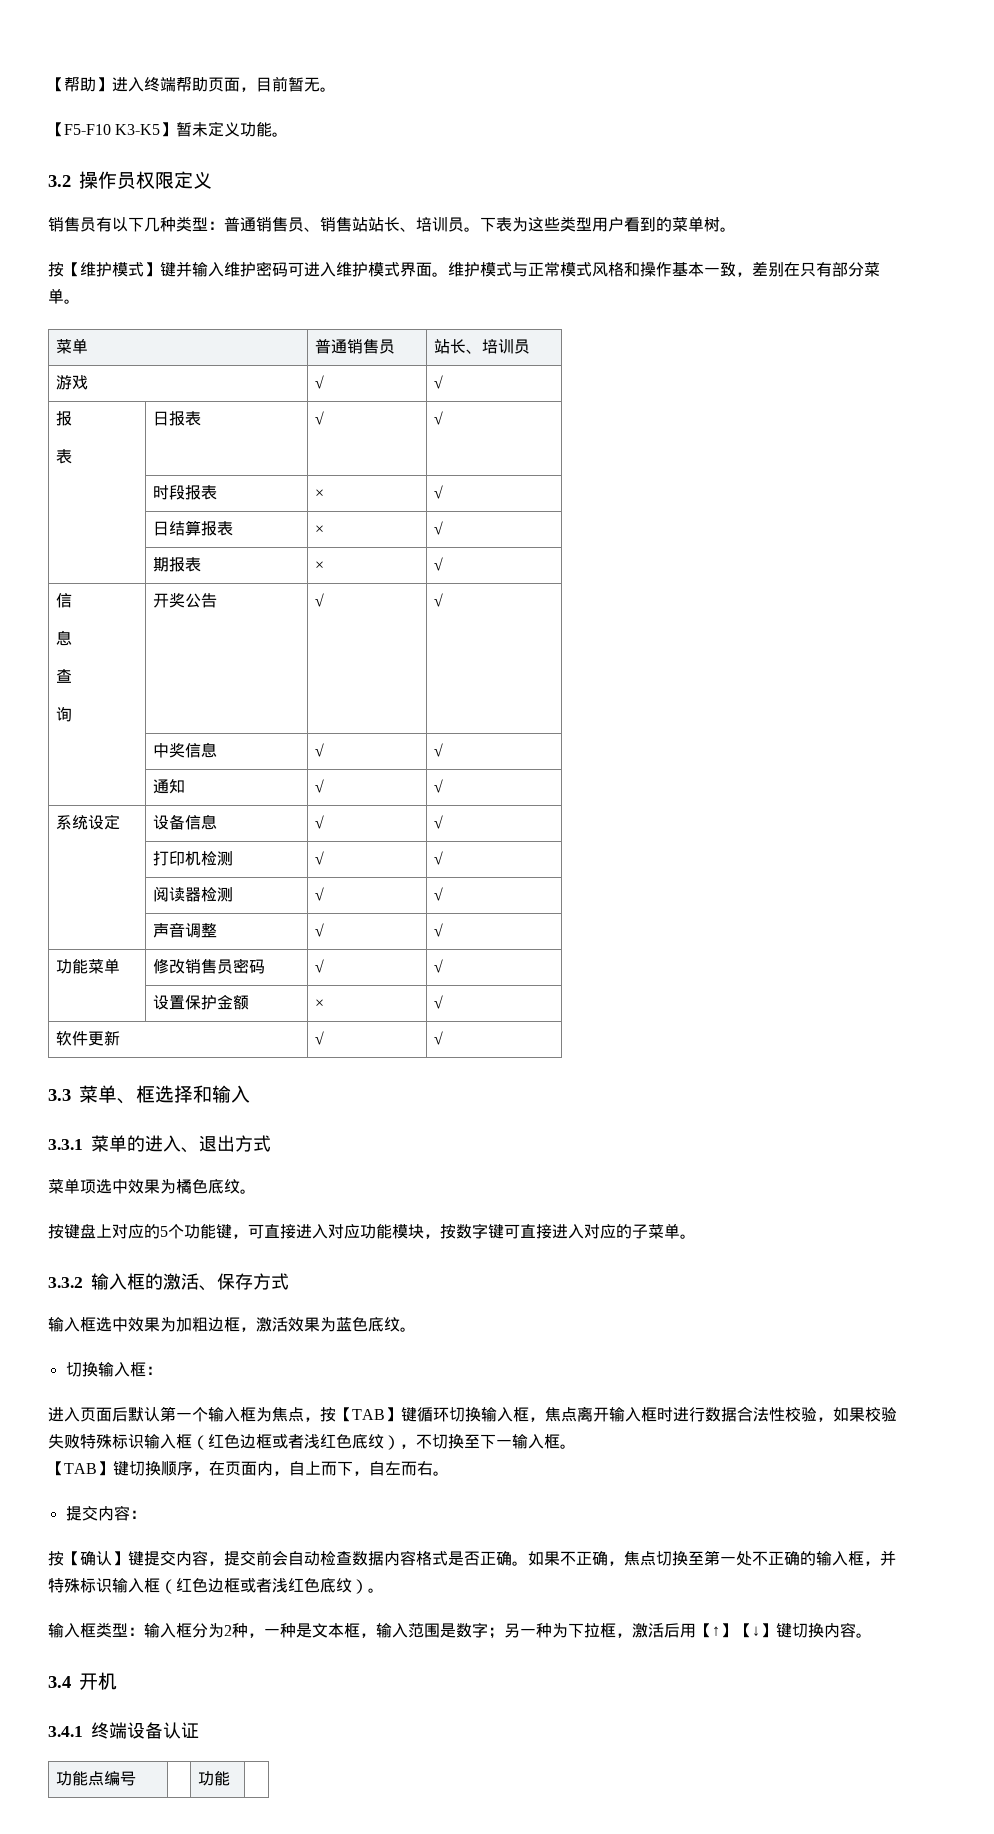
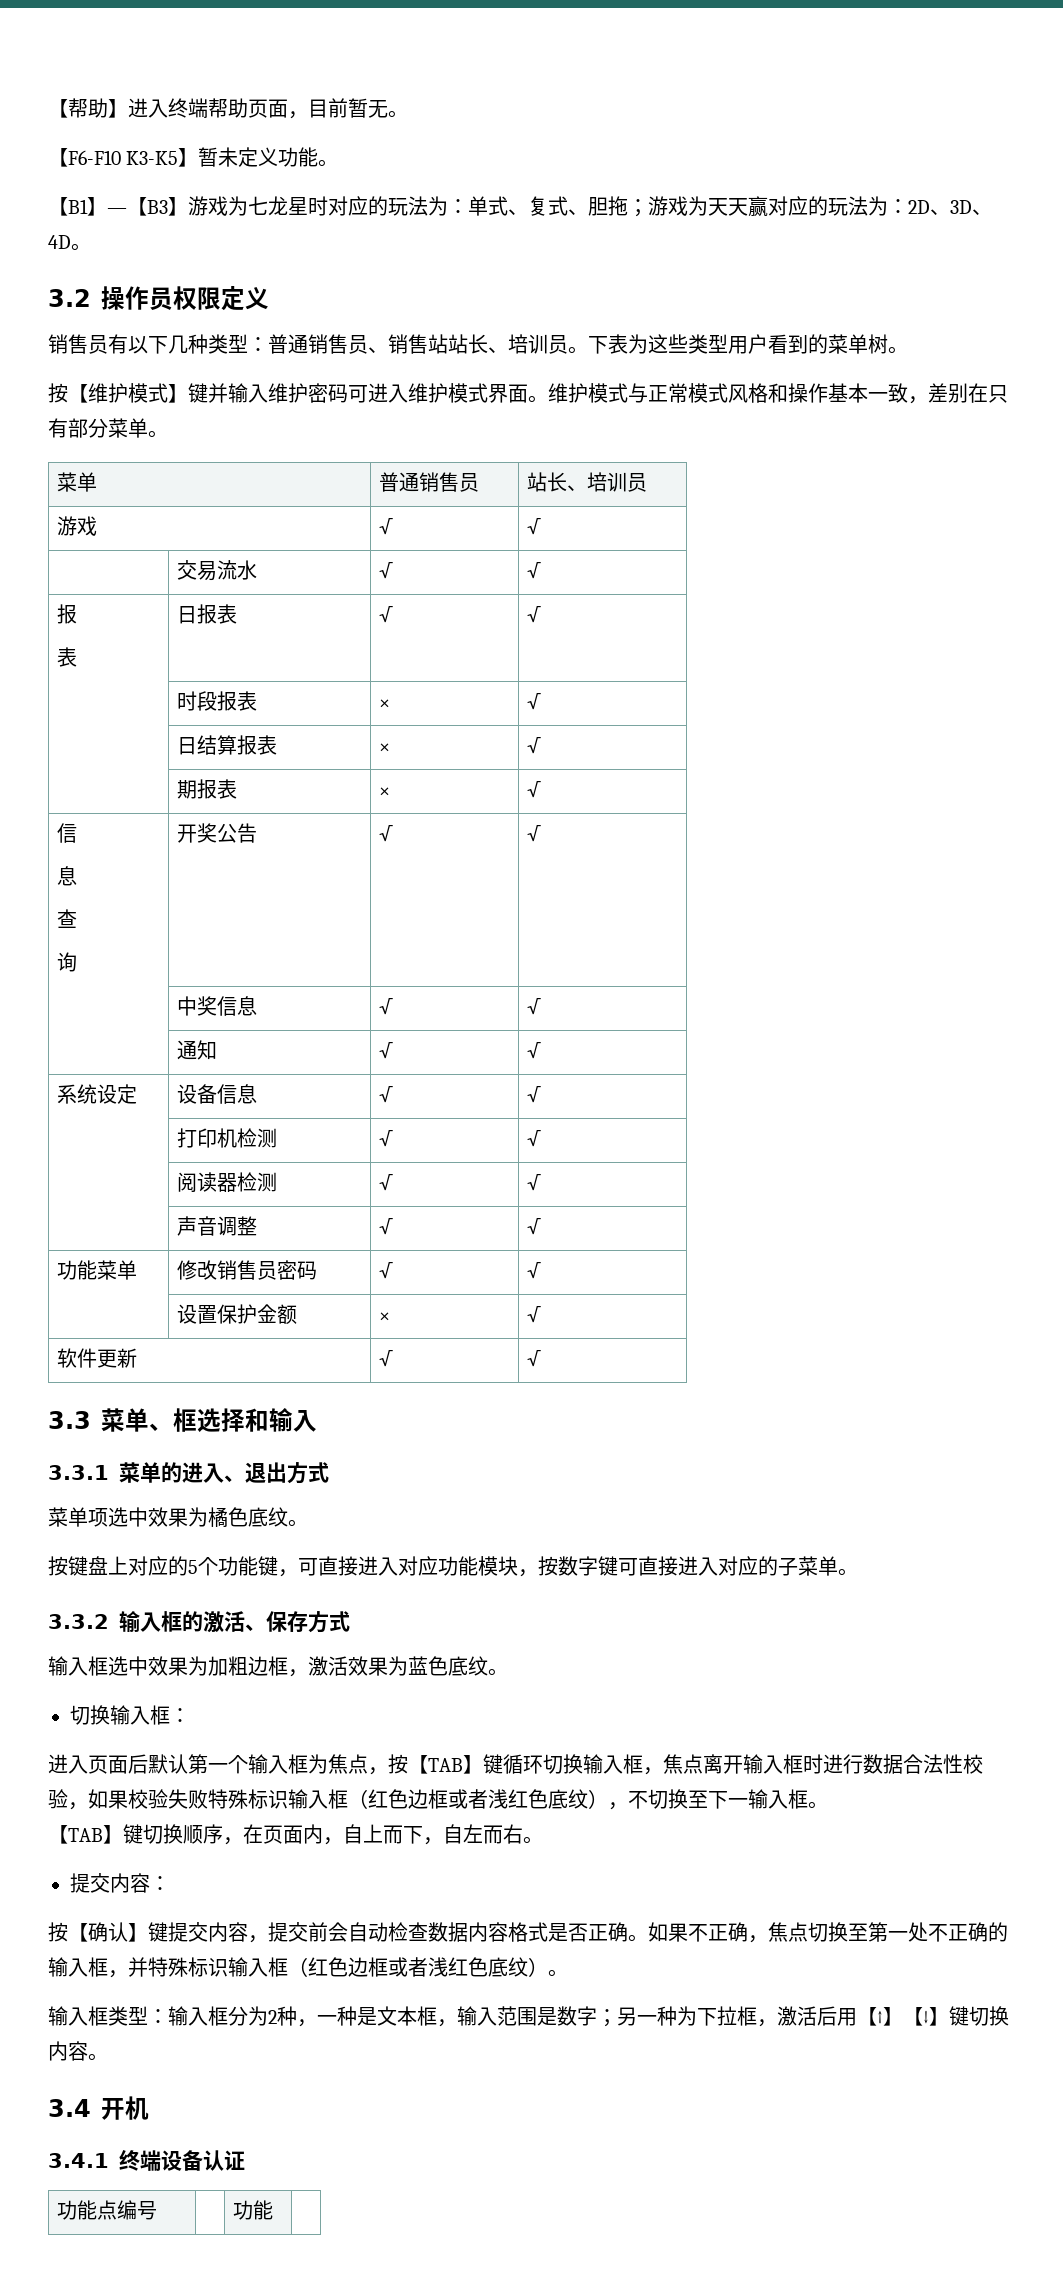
[64,124,111,135] F5-F10 -> [68,150,121,165] F6-F10
(289, 134) none -> [48,196,992,217] [48,235,91,251] // 【B1】—【B3】游戏为七龙星时对应的玩法为：单式、复式、胆拖；游戏为天天赢对应的玩法为：2D、3D、4D。
(443, 382) none -> [177,560,258,581] [379,562,394,579] [527,562,542,579] // | 交易流水 | √ | √

